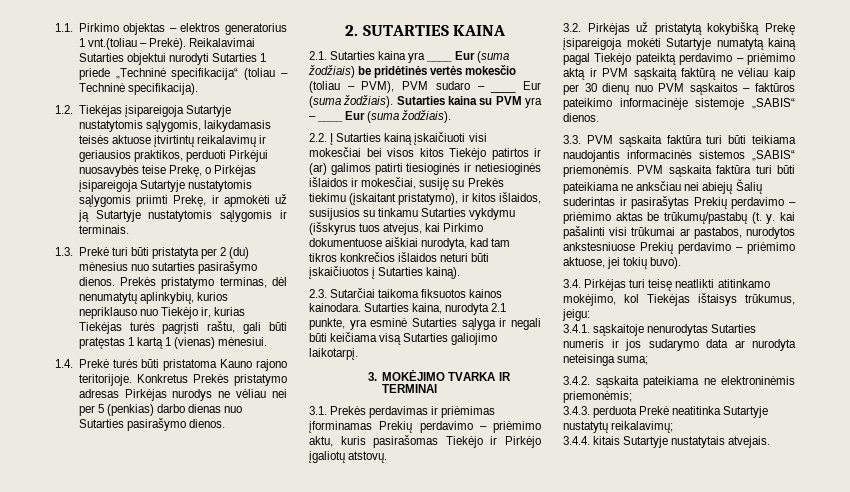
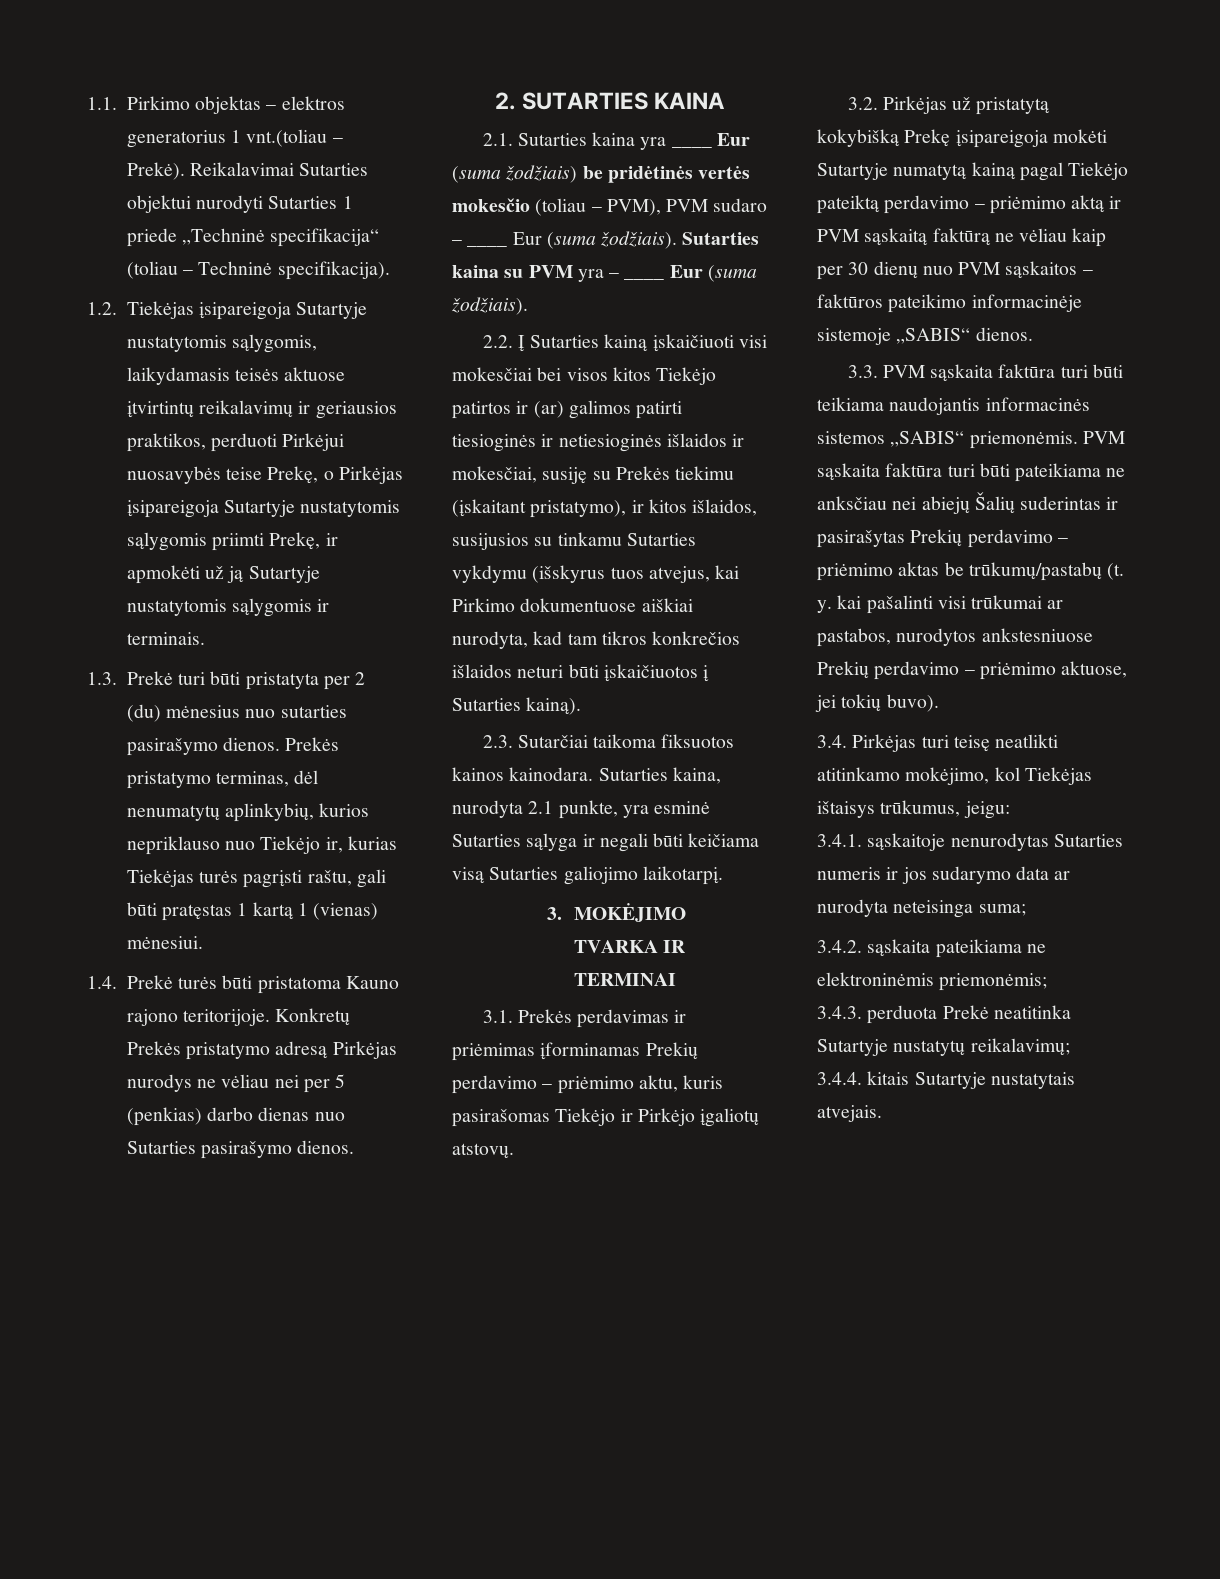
[136,374,287,386] [78,389,119,398] Konkretus Prekės pristatymo adresas -> [275,1008,351,1025] [126,1041,329,1060] Konkretų Prekės pristatymo adresą

